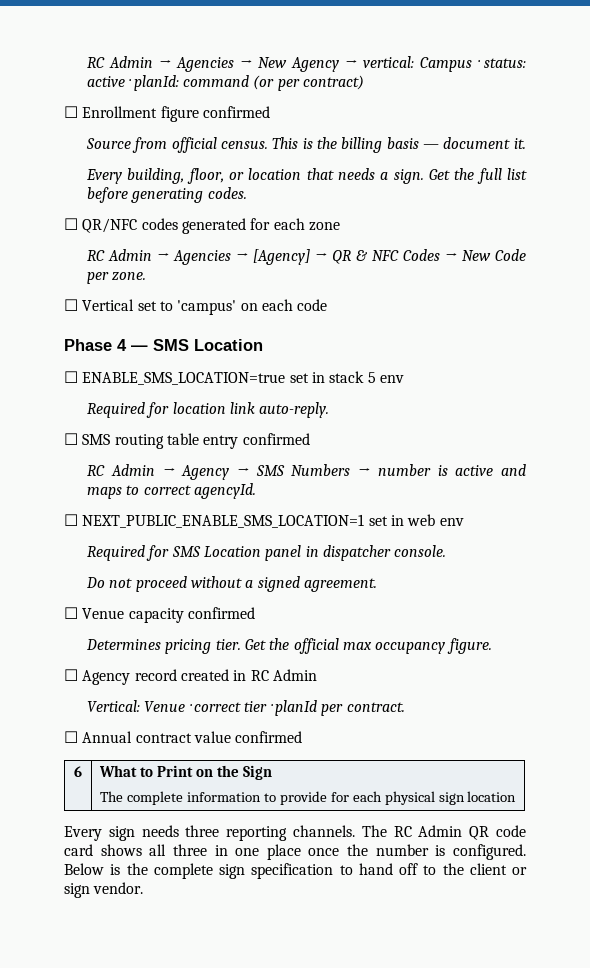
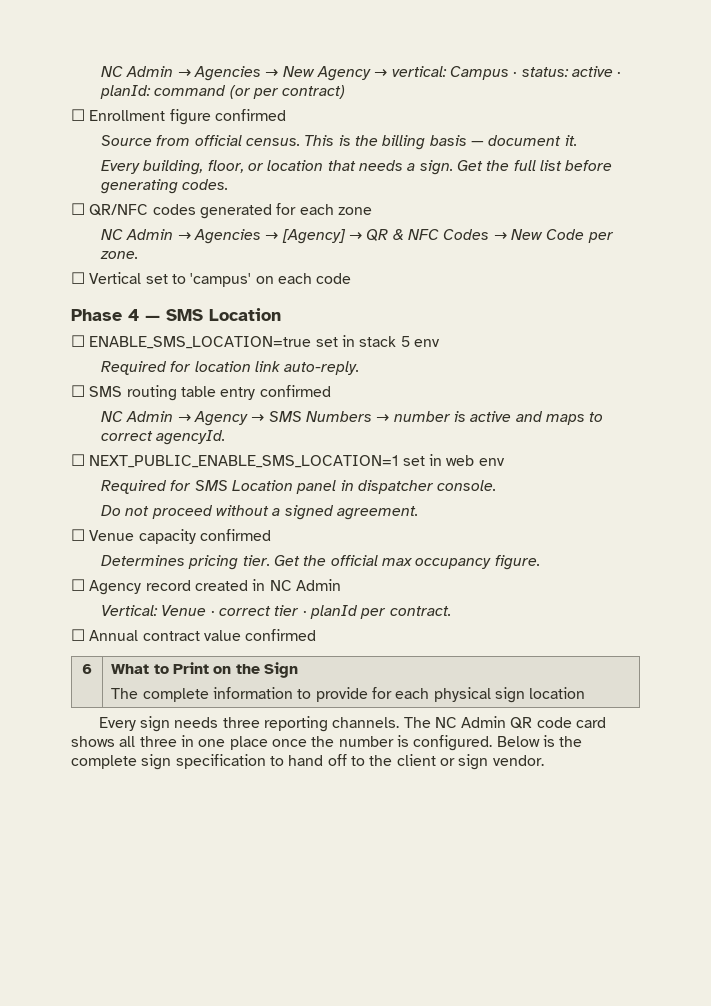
[87,57,106,68] RC -> [101,66,124,77] NC
[87,250,106,261] RC -> [101,229,124,240] NC
[87,465,106,476] RC -> [101,411,124,422] NC
[250,670,269,681] RC -> [269,580,292,591] NC
[393,826,412,837] RC -> [434,717,457,728] NC

